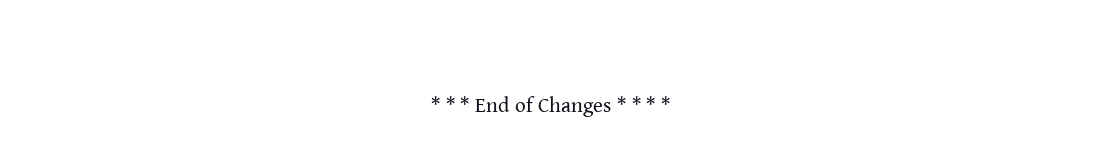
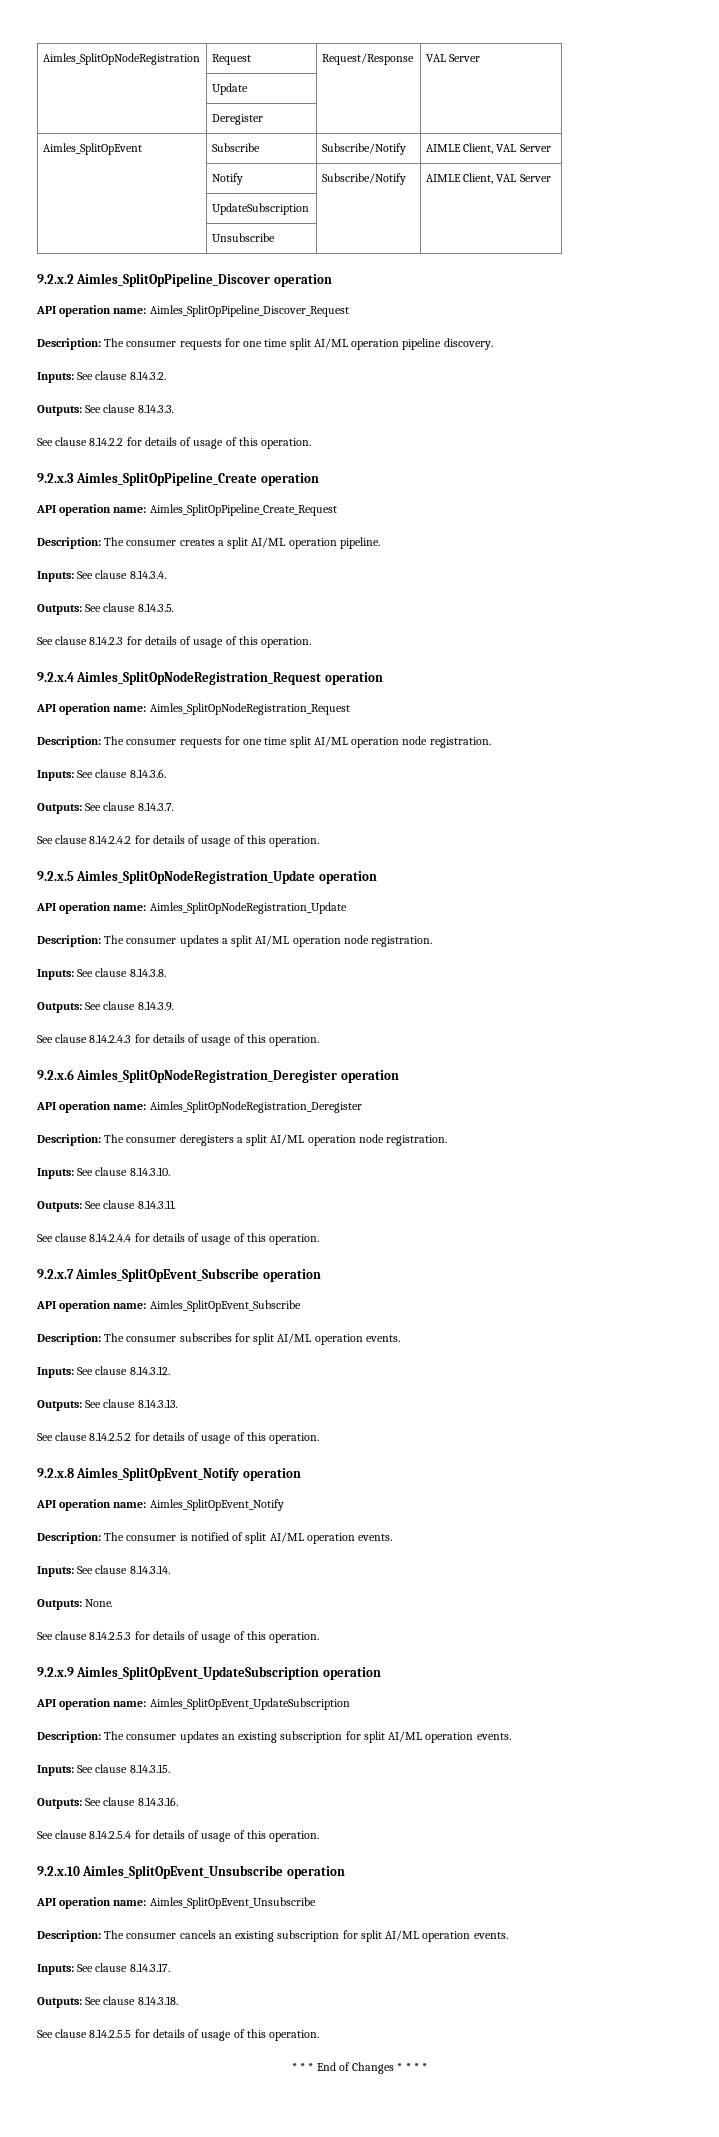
(430, 104) none -> [42,53,200,65] [211,54,251,65] [321,53,414,65] [425,54,481,62] [211,83,248,95] [211,114,263,125] [42,143,142,155] [211,143,260,152] [321,143,406,155] [425,143,551,154] [211,173,243,185] [321,173,406,185] [425,173,551,184] [211,203,309,215] [211,233,275,242] [37,273,332,287] [36,305,349,317] [37,338,493,350] [37,371,166,383] [37,404,174,416] [37,437,312,449] [37,472,319,486] [36,504,337,516] [37,537,380,549] [37,570,166,582] [37,603,174,615] [37,636,312,648] [37,671,383,685] [36,703,350,715] [37,736,491,748] [37,769,166,781] [37,802,174,814] [37,835,320,847] [37,870,377,884] [36,902,347,914] [37,935,433,947] [37,968,166,980] [37,1001,174,1013] [37,1034,320,1046] [37,1069,399,1083] [36,1101,362,1113] [37,1134,448,1146] [37,1167,170,1179] [37,1200,176,1212] [37,1233,320,1245] [37,1268,321,1282] [36,1300,301,1312] [37,1333,400,1345] [37,1366,170,1378] [37,1399,178,1411] [37,1432,320,1444] [37,1467,301,1481] [36,1499,284,1511] [37,1532,393,1544] [37,1565,170,1577] [37,1599,114,1610] [37,1631,320,1643] [37,1666,381,1680] [36,1698,350,1710] [37,1731,511,1743] [37,1764,170,1776] [37,1797,178,1809] [37,1830,320,1842] [37,1865,345,1879] [36,1897,316,1909] [37,1930,508,1942] [37,1963,170,1975] [37,1996,178,2008] [37,2029,320,2041] Aimles_SplitOpNodeRegistration | Request | Request/Response | VAL Server // | Update | | // | Deregister | | // Aimles_SplitOpEvent | Subscribe | Subscribe/Notify | AIMLE Client, VAL Server // | Notify | Subscribe/Notify | AIMLE Client, VAL Server // | UpdateSubscription | | // | Unsubscribe | | // 9.2.x.2 Aimles_SplitOpPipeline_Discover operation // API operation name: Aimles_SplitOpPipeline_Discover_Request // Description: The consumer requests for one time split AI/ML operation pipeline discovery. // Inputs: See clause 8.14.3.2. // Outputs: See clause 8.14.3.3. // See clause 8.14.2.2 for details of usage of this operation. // 9.2.x.3 Aimles_SplitOpPipeline_Create operation // API operation name: Aimles_SplitOpPipeline_Create_Request // Description: The consumer creates a split AI/ML operation pipeline. // Inputs: See clause 8.14.3.4. // Outputs: See clause 8.14.3.5. // See clause 8.14.2.3 for details of usage of this operation. // 9.2.x.4 Aimles_SplitOpNodeRegistration_Request operation // API operation name: Aimles_SplitOpNodeRegistration_Request // Description: The consumer requests for one time split AI/ML operation node registration. // Inputs: See clause 8.14.3.6. // Outputs: See clause 8.14.3.7. // See clause 8.14.2.4.2 for details of usage of this operation. // 9.2.x.5 Aimles_SplitOpNodeRegistration_Update operation // API operation name: Aimles_SplitOpNodeRegistration_Update // Description: The consumer updates a split AI/ML operation node registration. // Inputs: See clause 8.14.3.8. // Outputs: See clause 8.14.3.9. // See clause 8.14.2.4.3 for details of usage of this operation. // 9.2.x.6 Aimles_SplitOpNodeRegistration_Deregister operation // API operation name: Aimles_SplitOpNodeRegistration_Deregister // Description: The consumer deregisters a split AI/ML operation node registration. // Inputs: See clause 8.14.3.10. // Outputs: See clause 8.14.3.11. // See clause 8.14.2.4.4 for details of usage of this operation. // 9.2.x.7 Aimles_SplitOpEvent_Subscribe operation // API operation name: Aimles_SplitOpEvent_Subscribe // Description: The consumer subscribes for split AI/ML operation events. // Inputs: See clause 8.14.3.12. // Outputs: See clause 8.14.3.13. // See clause 8.14.2.5.2 for details of usage of this operation. // 9.2.x.8 Aimles_SplitOpEvent_Notify operation // API operation name: Aimles_SplitOpEvent_Notify // Description: The consumer is notified of split AI/ML operation events. // Inputs: See clause 8.14.3.14. // Outputs: None. // See clause 8.14.2.5.3 for details of usage of this operation. // 9.2.x.9 Aimles_SplitOpEvent_UpdateSubscription operation // API operation name: Aimles_SplitOpEvent_UpdateSubscription // Description: The consumer updates an existing subscription for split AI/ML operation events. // Inputs: See clause 8.14.3.15. // Outputs: See clause 8.14.3.16. // See clause 8.14.2.5.4 for details of usage of this operation. // 9.2.x.10 Aimles_SplitOpEvent_Unsubscribe operation // API operation name: Aimles_SplitOpEvent_Unsubscribe // Description: The consumer cancels an existing subscription for split AI/ML operation events. // Inputs: See clause 8.14.3.17. // Outputs: See clause 8.14.3.18. // See clause 8.14.2.5.5 for details of usage of this operation. //

